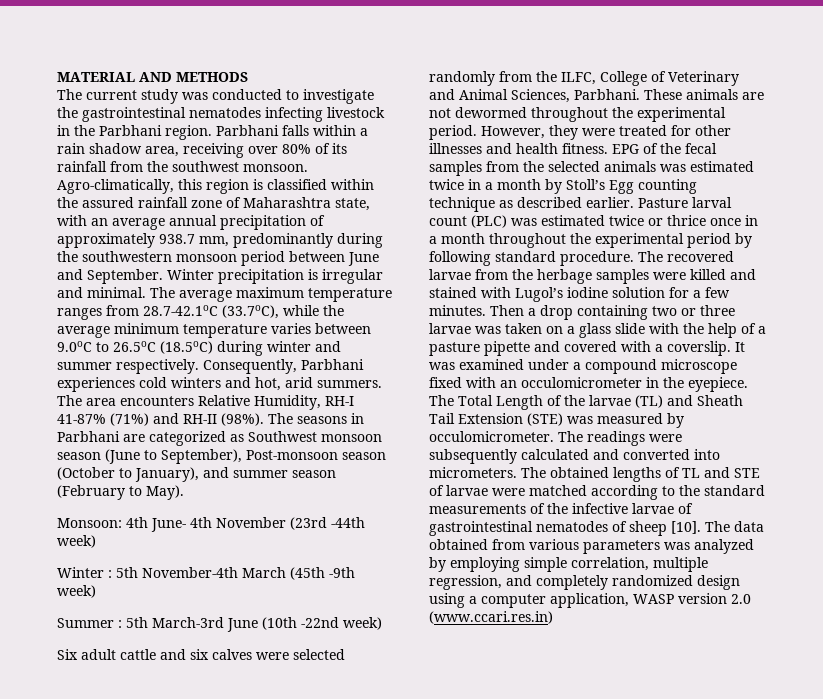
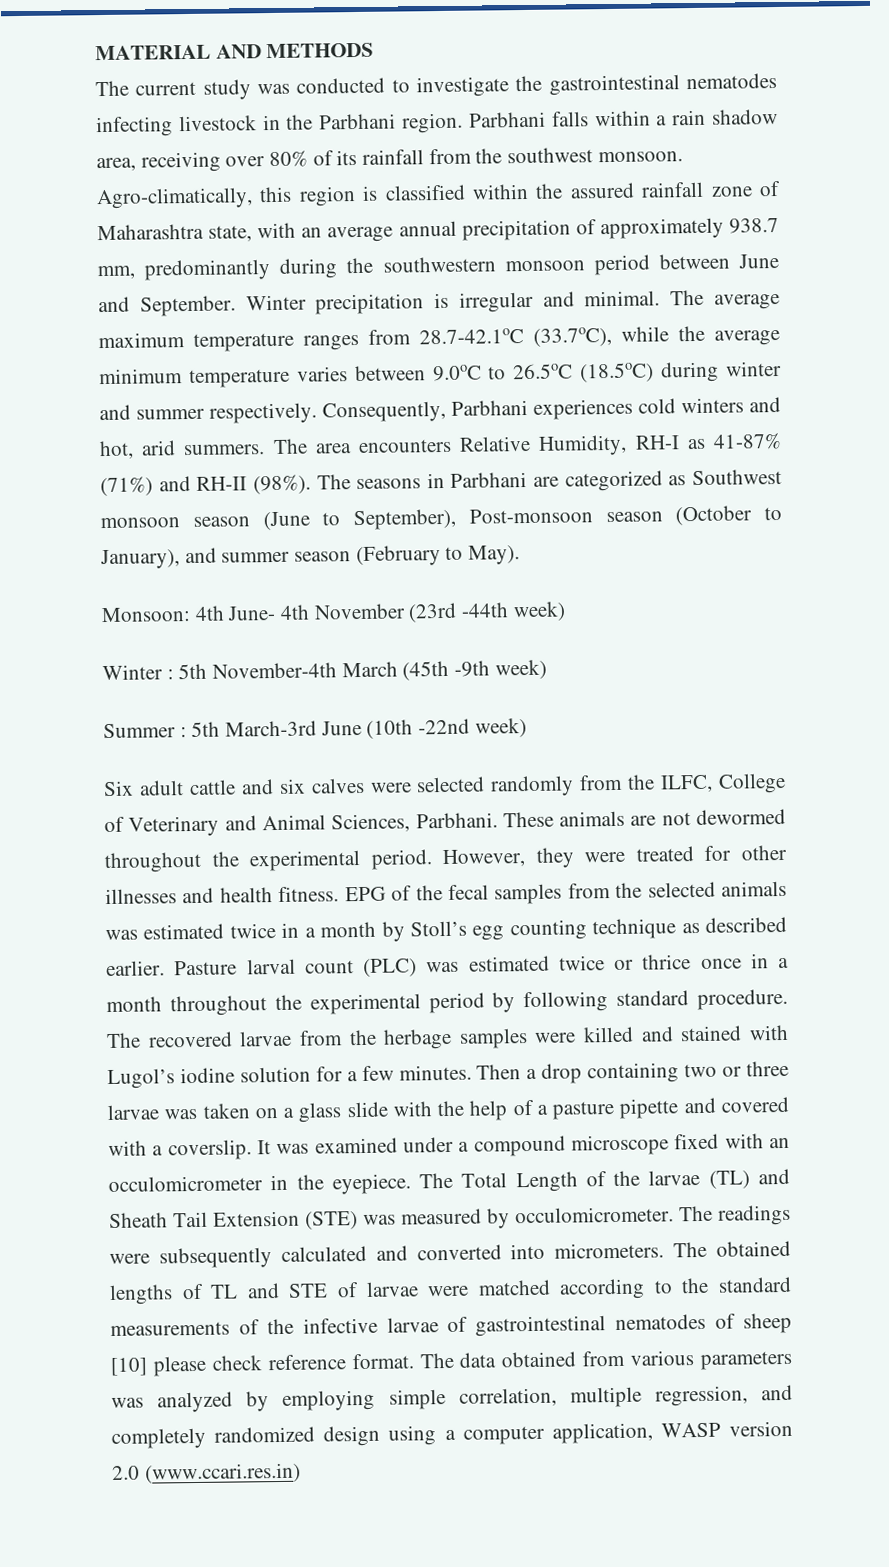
(354, 401) none -> [686,438,706,450] as
[609,180,634,194] Egg -> [472,925,505,941] egg
[671,521,701,534] [10]. -> [110,1353,414,1377] [10] please check reference format.

